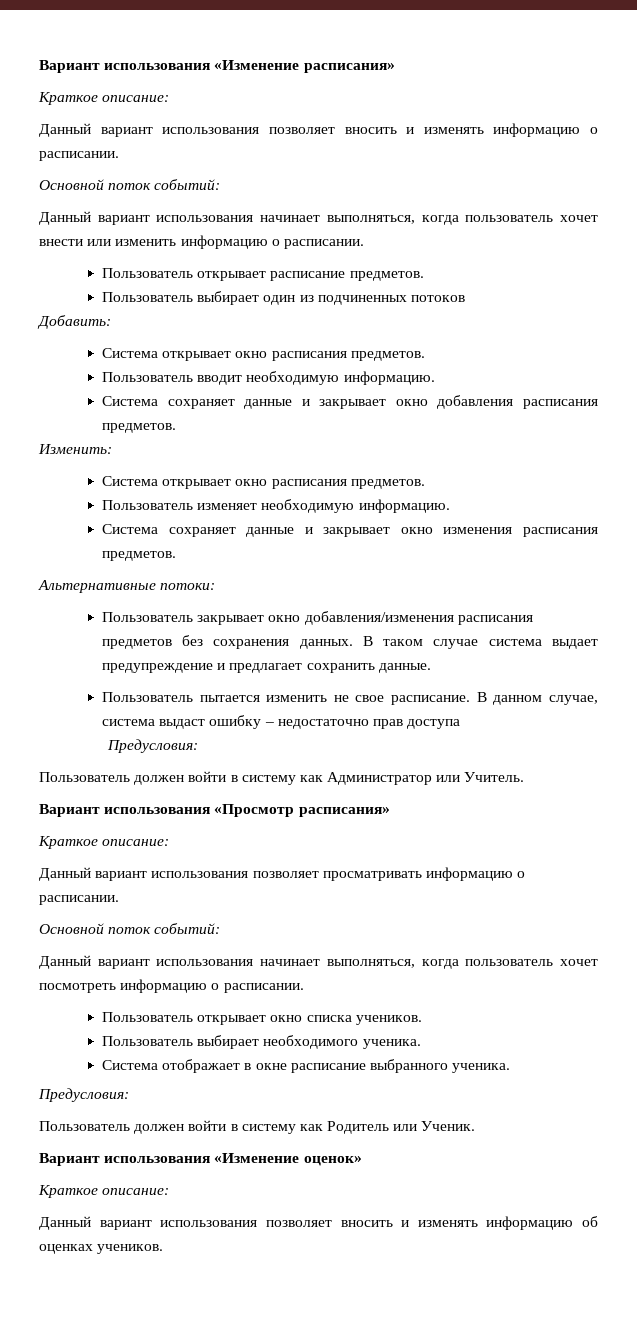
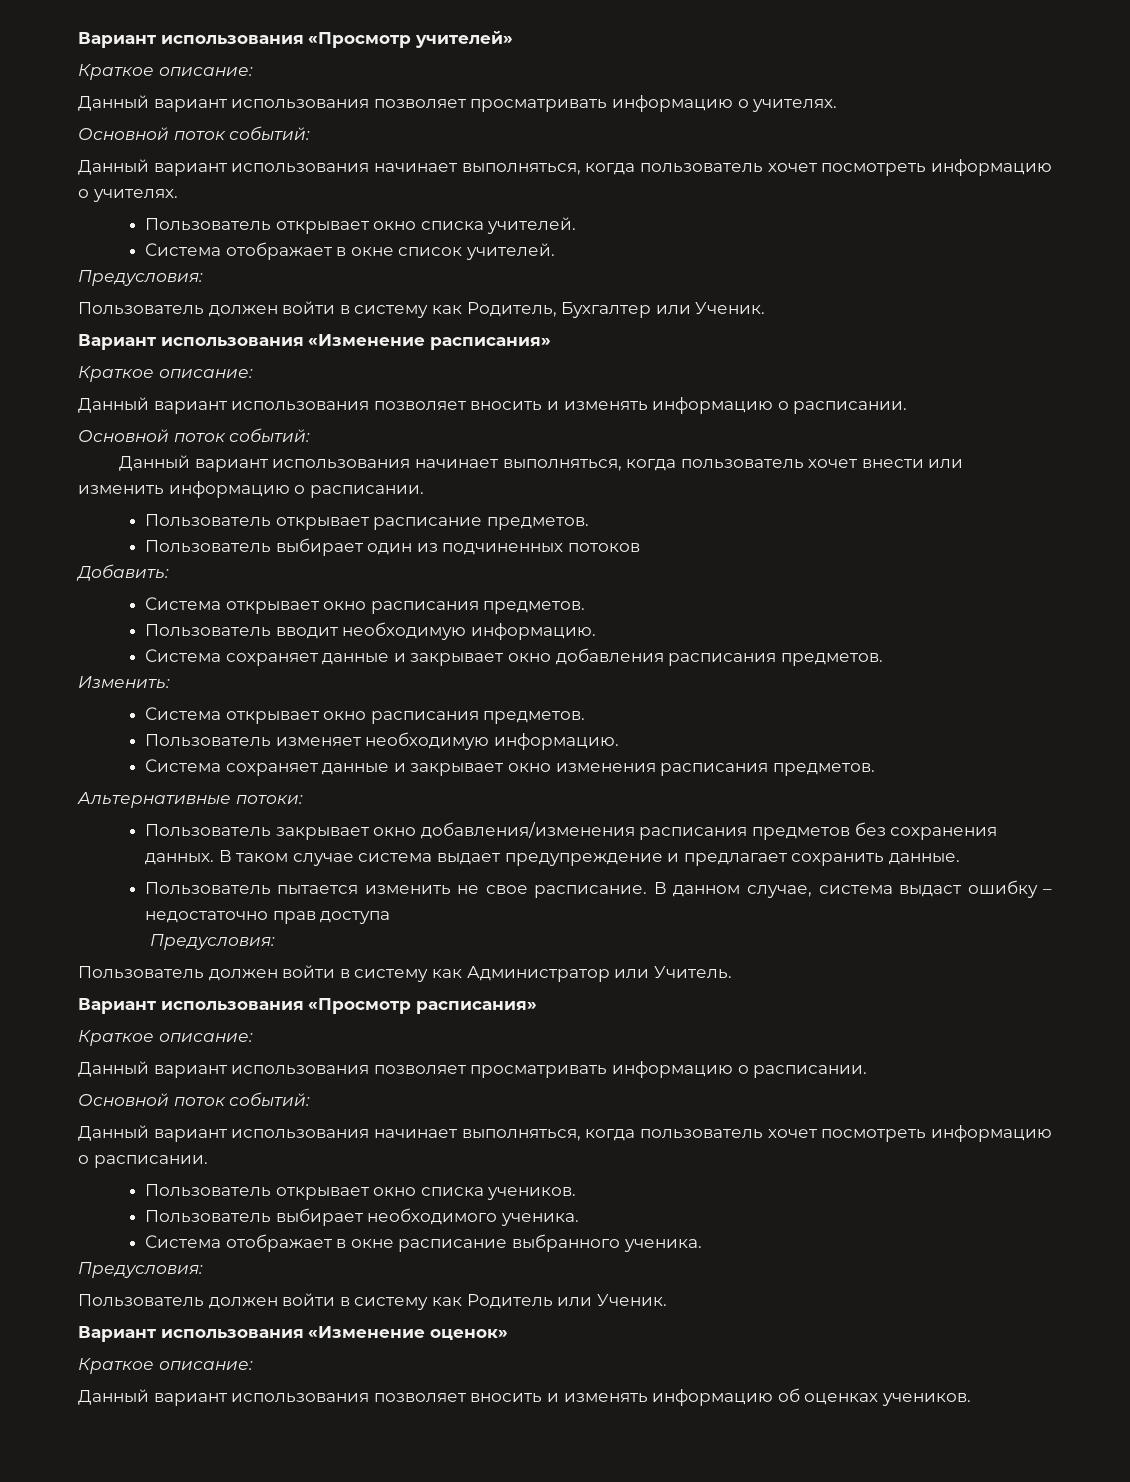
[39,60,211,73] Вариант использования -> [78,31,513,48] [78,64,253,80] [78,95,838,112] [78,126,311,140] [78,159,1052,176] [78,189,178,202] [144,217,577,234] [144,242,555,260] [78,270,203,286] [78,301,766,318] [78,334,304,350] Вариант использования «Просмотр учителей» // Краткое описание: // Данный вариант использования позволяет просматривать информацию о учителях. // Основной поток событий: // Данный вариант использования начинает выполняться, когда пользователь хочет посмотреть информацию о учителях. // Пользователь открывает окно списка учителей. // Система отображает в окне список учителей. // Предусловия: // Пользователь должен войти в систему как Родитель, Бухгалтер или Ученик. // Вариант использования

